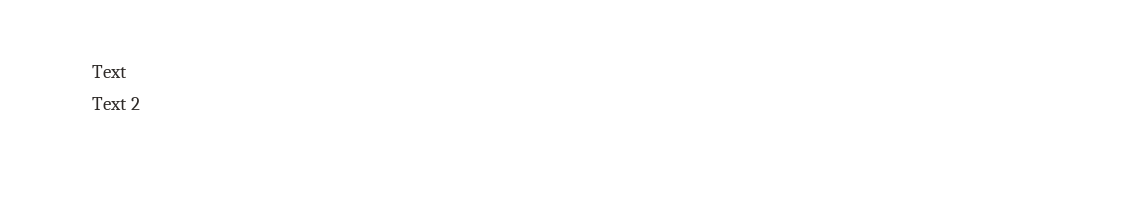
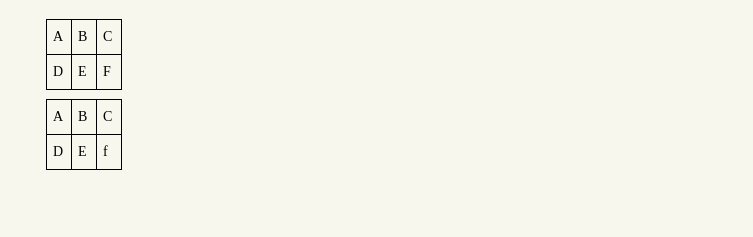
[92,65,127,78] [92,97,141,110] Text // Text 2 -> [53,31,65,41] [78,31,88,41] [103,31,113,41] [53,66,64,76] [78,66,88,76] [103,66,112,76] [53,111,65,121] [78,111,88,121] [103,111,113,121] [53,146,64,156] [78,146,88,156] [103,145,109,156] A | B | C // D | E | F // A | B | C // D | E | f

